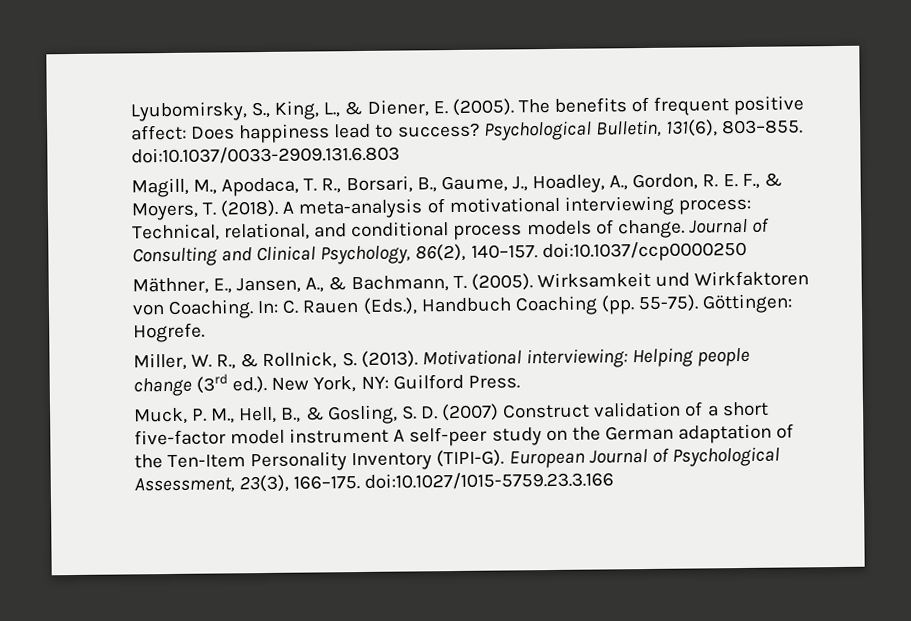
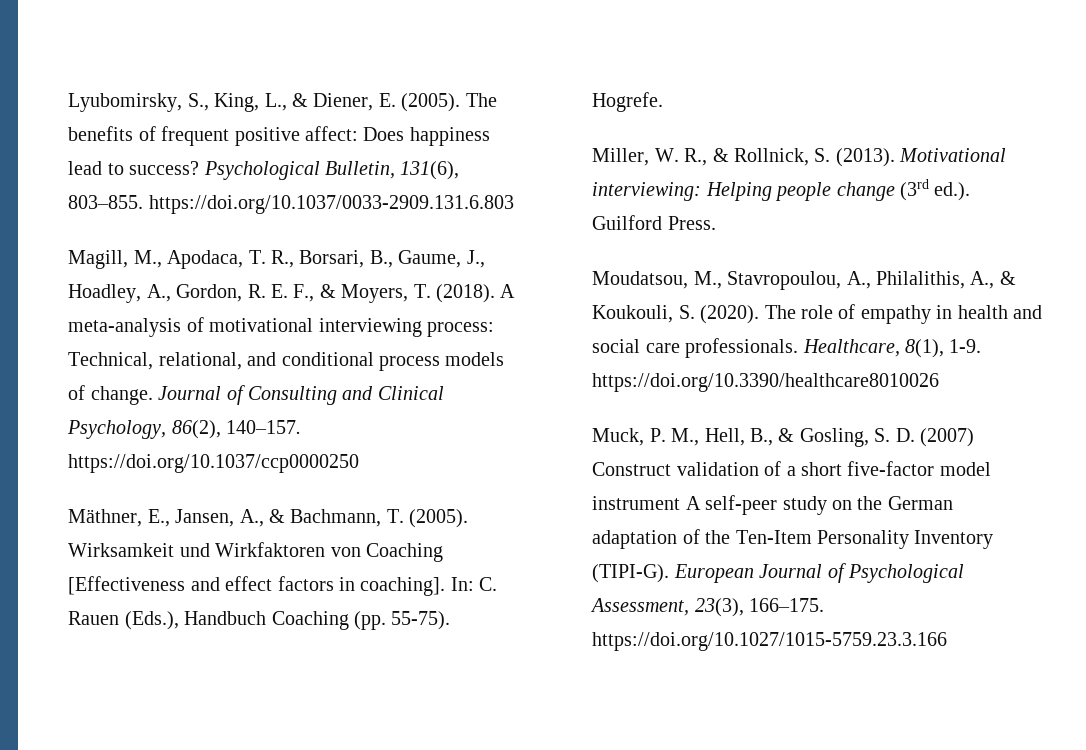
[130,145,400,165] doi:10.1037/0033-2909.131.6.803 -> [148,195,514,214] https://doi.org/10.1037/0033-2909.131.6.803
[541,240,747,263] doi:10.1037/ccp0000250 -> [68,454,360,473] https://doi.org/10.1037/ccp0000250
[168,299,255,319] Coaching. -> [365,543,443,562] [68,576,446,596] Coaching [Effectiveness and effect factors in coaching].
[702,293,794,314] Göttingen: -> (451, 620) none
[271,376,389,393] New York, NY: -> (971, 191) none
(520, 382) none -> [592,271,1016,290] [592,304,1042,324] [592,338,982,358] [592,373,940,392] // Moudatsou, M., Stavropoulou, A., Philalithis, A., & Koukouli, S. (2020). The role of empathy in health and social care professionals. Healthcare, 8(1), 1-9. https://doi.org/10.3390/healthcare8010026
[364,471,615,490] doi:10.1027/1015-5759.23.3.166 -> [592,632,948,651] https://doi.org/10.1027/1015-5759.23.3.166

